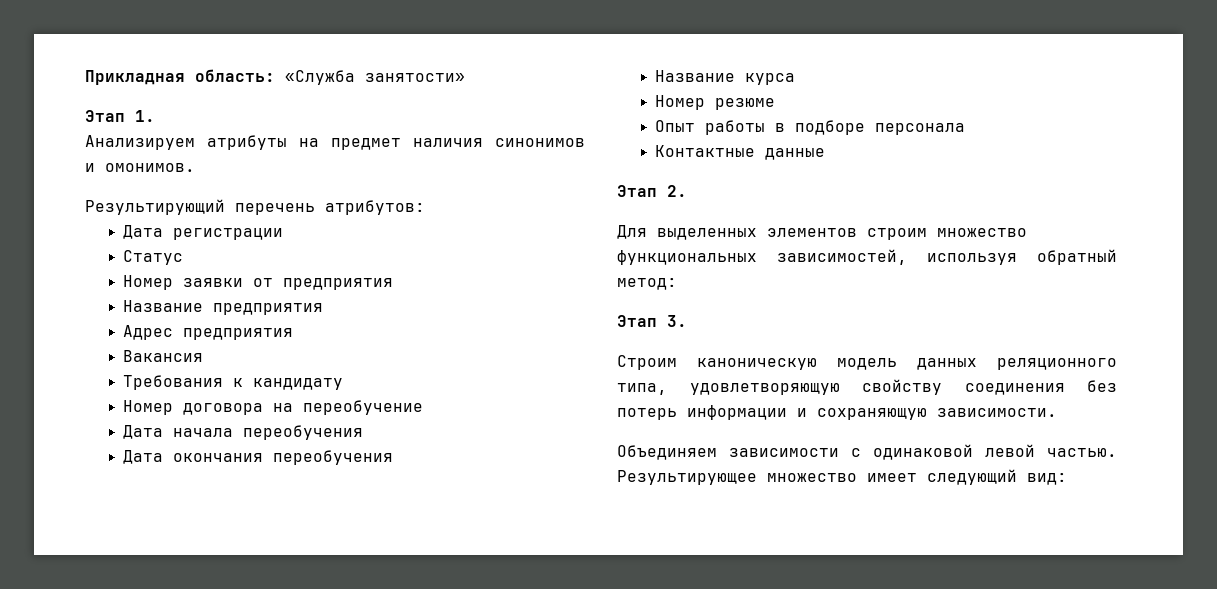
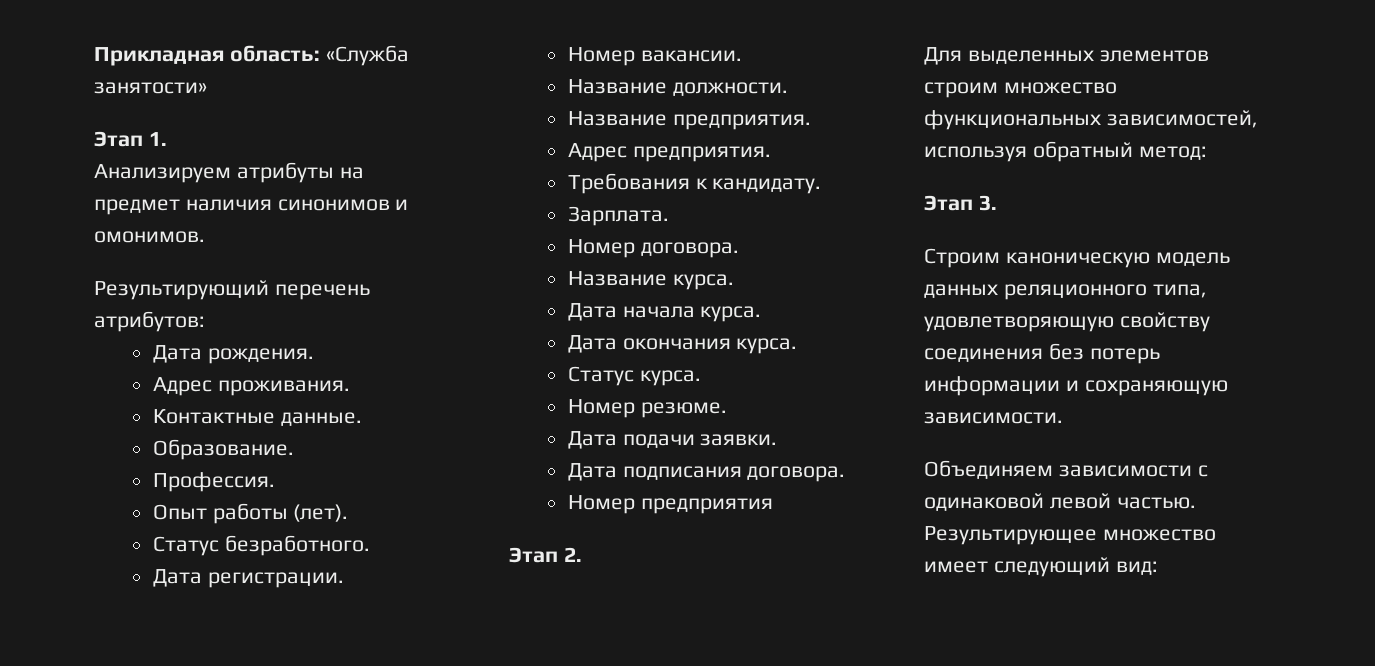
[172,228,283,240] [122,250,183,265] [122,275,393,290] [122,300,323,315] [122,325,293,340] [122,350,203,362] регистрации // Статус // Номер заявки от предприятия // Название предприятия // Адрес предприятия // Вакансия -> [207,348,314,364] [152,377,350,396] [152,409,362,426] [152,439,294,460] [152,472,275,492] [152,503,349,524] [152,535,370,556] [152,569,344,588] [567,47,742,66] [567,79,788,96] [567,111,811,130] [567,143,771,162] рождения. // Адрес проживания. // Контактные данные. // Образование. // Профессия. // Опыт работы (лет). // Статус безработного. // Дата регистрации. // Номер вакансии. // Название должности. // Название предприятия. // Адрес предприятия.
[252,378,343,390] [122,400,423,415] кандидату // Номер договора на переобучение -> [712,178,822,194] [567,206,669,226] [567,239,739,258] [567,271,734,290] кандидату. // Зарплата. // Номер договора. // Название курса.
[242,425,363,440] переобучения -> [700,306,762,322] курса.
[272,450,393,465] [654,70,795,85] [654,95,775,110] [654,120,965,135] [654,145,825,160] переобучения // Название курса // Номер резюме // Опыт работы в подборе персонала // Контактные данные -> [736,338,798,354] [567,366,701,386] [567,399,727,418] [567,431,778,449] [567,463,846,482] [567,495,773,514] курса. // Статус курса. // Номер резюме. // Дата подачи заявки. // Дата подписания договора. // Номер предприятия

